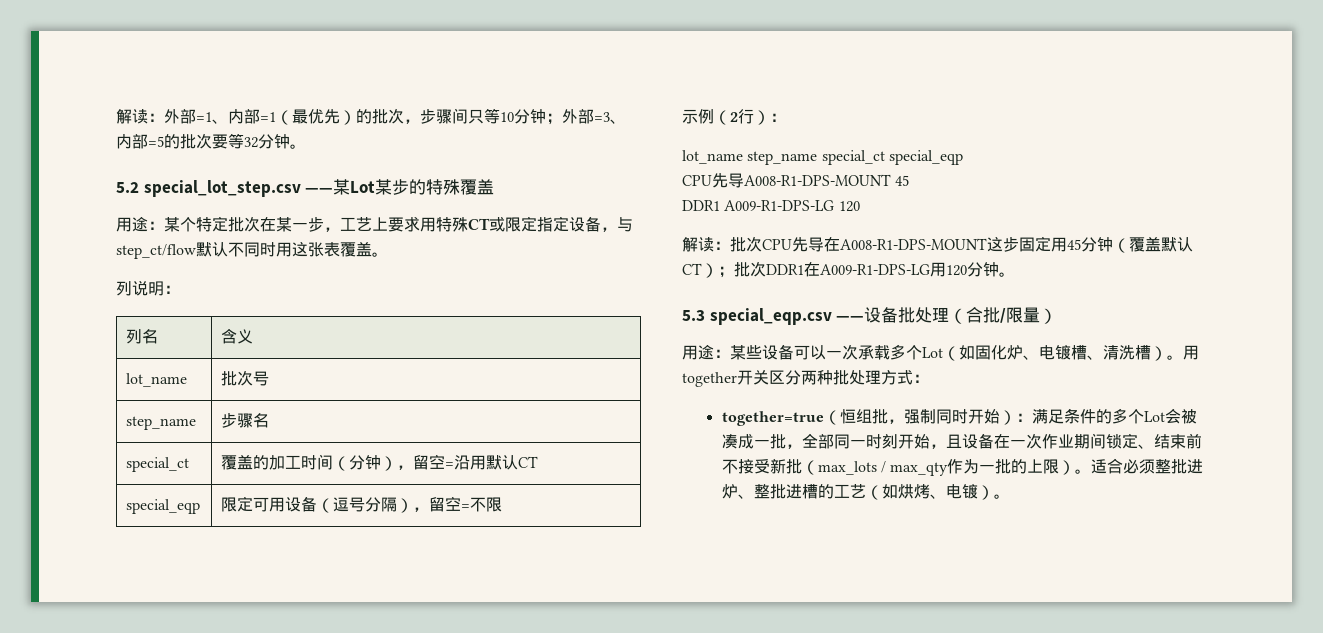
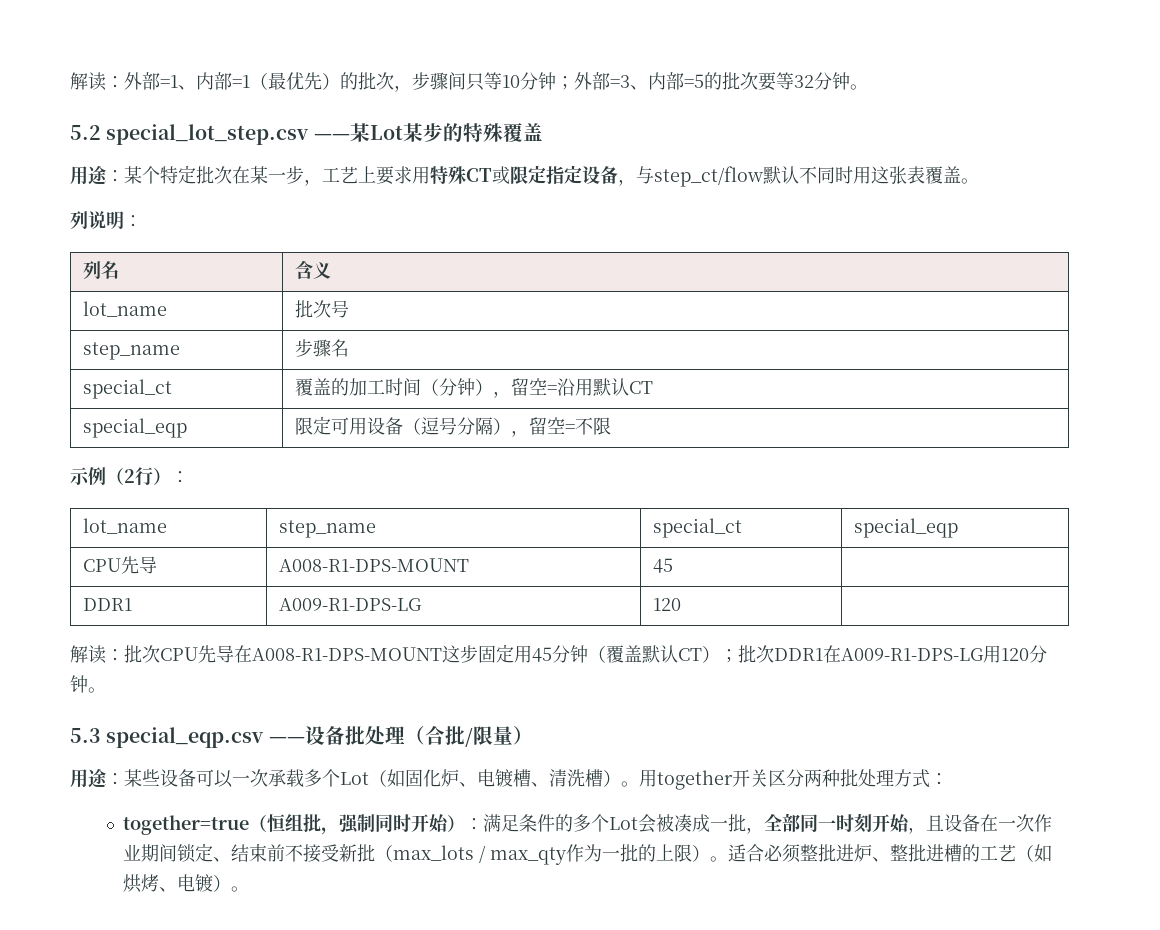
[682,150,963,165] [682,173,910,188] [682,200,860,212] // lot_name step_name special_ct special_eqp // CPU先导A008-R1-DPS-MOUNT 45 // DDR1 A009-R1-DPS-LG 120 -> [83,518,168,534] [279,520,377,538] [653,518,743,538] [854,518,959,538] [83,556,158,574] [279,558,470,572] [653,558,674,573] [83,598,133,611] [279,598,423,611] [653,598,682,611] // lot_name | step_name | special_ct | special_eqp // CPU先导 | A008-R1-DPS-MOUNT | 45 | // DDR1 | A009-R1-DPS-LG | 120 |

